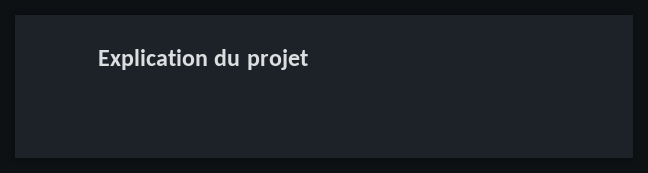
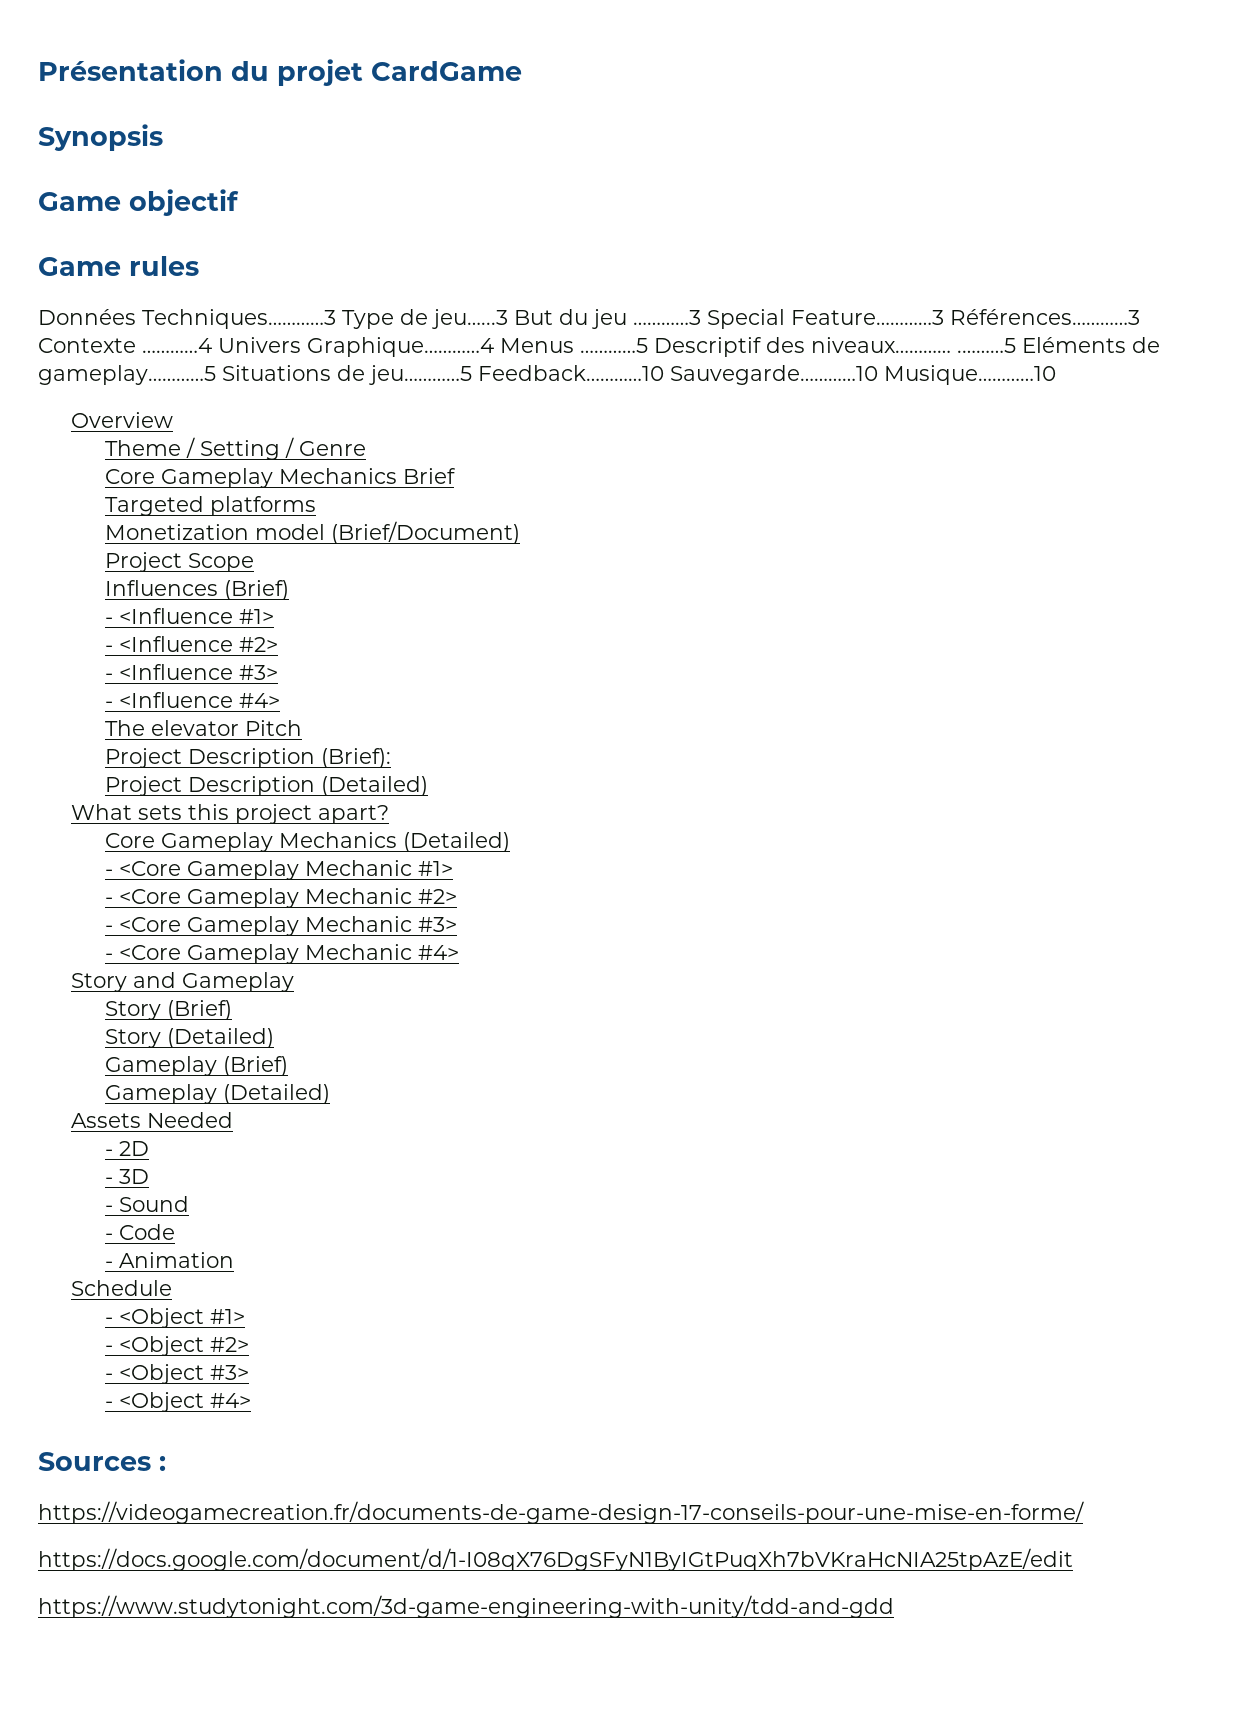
[98,49,208,70] Explication -> [38,59,223,81] Présentation
(308, 59) none -> [371,61,522,81] [38,124,163,151] [38,189,239,216] [38,256,199,276] [38,309,1140,329] [38,337,1160,357] [38,365,1056,385] [71,412,174,428] [104,437,366,460] [104,468,456,488] [104,496,316,516] [104,521,520,544] [104,552,254,572] [104,580,289,600] [104,608,274,624] [104,636,278,652] [104,664,278,680] [104,692,280,708] [104,720,302,736] [104,748,391,768] [104,776,428,796] [71,804,390,824] [104,832,510,852] [104,860,453,880] [104,888,457,908] [104,916,457,936] [104,944,459,964] [71,972,295,992] [104,1000,232,1020] [104,1028,274,1048] [104,1056,288,1076] [104,1084,330,1104] [71,1112,234,1128] [104,1141,149,1156] [104,1169,149,1184] [104,1196,189,1212] [104,1224,175,1240] [104,1252,234,1268] [71,1280,173,1296] [104,1308,245,1328] [104,1336,249,1356] [104,1364,249,1384] [104,1392,251,1412] [38,1452,166,1471] [38,1501,1084,1524] [38,1548,1073,1571] [38,1595,894,1618] CardGame // Synopsis // Game objectif // Game rules // Données Techniques…………3 Type de jeu…...3 But du jeu …………3 Special Feature…………3 Références…………3 Contexte …………4 Univers Graphique…………4 Menus …………5 Descriptif des niveaux………… .………5 Eléments de gameplay…………5 Situations de jeu…………5 Feedback…………10 Sauvegarde…………10 Musique…………10 // Overview // Theme / Setting / Genre // Core Gameplay Mechanics Brief // Targeted platforms // Monetization model (Brief/Document) // Project Scope // Influences (Brief) // - <Influence #1> // - <Influence #2> // - <Influence #3> // - <Influence #4> // The elevator Pitch // Project Description (Brief): // Project Description (Detailed) // What sets this project apart? // Core Gameplay Mechanics (Detailed) // - <Core Gameplay Mechanic #1> // - <Core Gameplay Mechanic #2> // - <Core Gameplay Mechanic #3> // - <Core Gameplay Mechanic #4> // Story and Gameplay // Story (Brief) // Story (Detailed) // Gameplay (Brief) // Gameplay (Detailed) // Assets Needed // - 2D // - 3D // - Sound // - Code // - Animation // Schedule // - <Object #1> // - <Object #2> // - <Object #3> // - <Object #4> // Sources : // https://videogamecreation.fr/documents-de-game-design-17-conseils-pour-une-mise-en-forme/ // https://docs.google.com/document/d/1-I08qX76DgSFyN1ByIGtPuqXh7bVKraHcNIA25tpAzE/edit // https://www.studytonight.com/3d-game-engineering-with-unity/tdd-and-gdd

